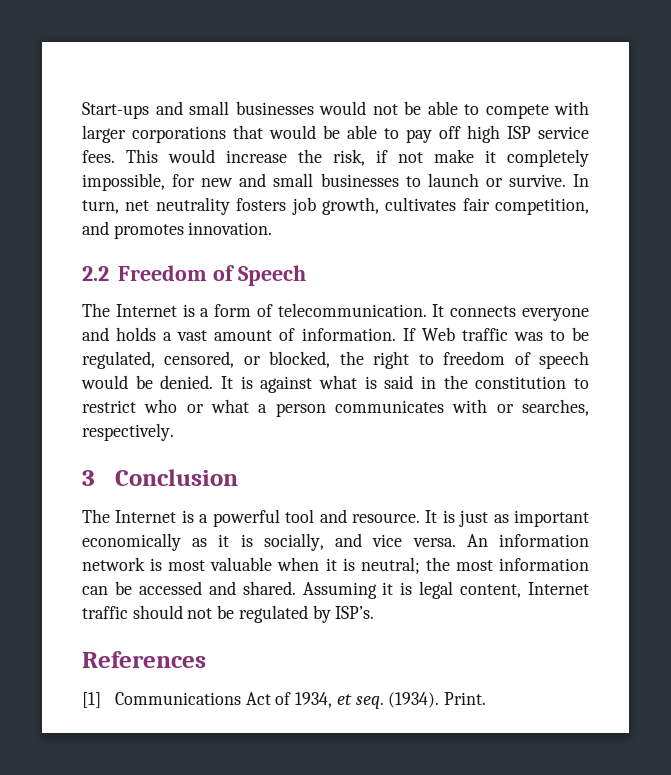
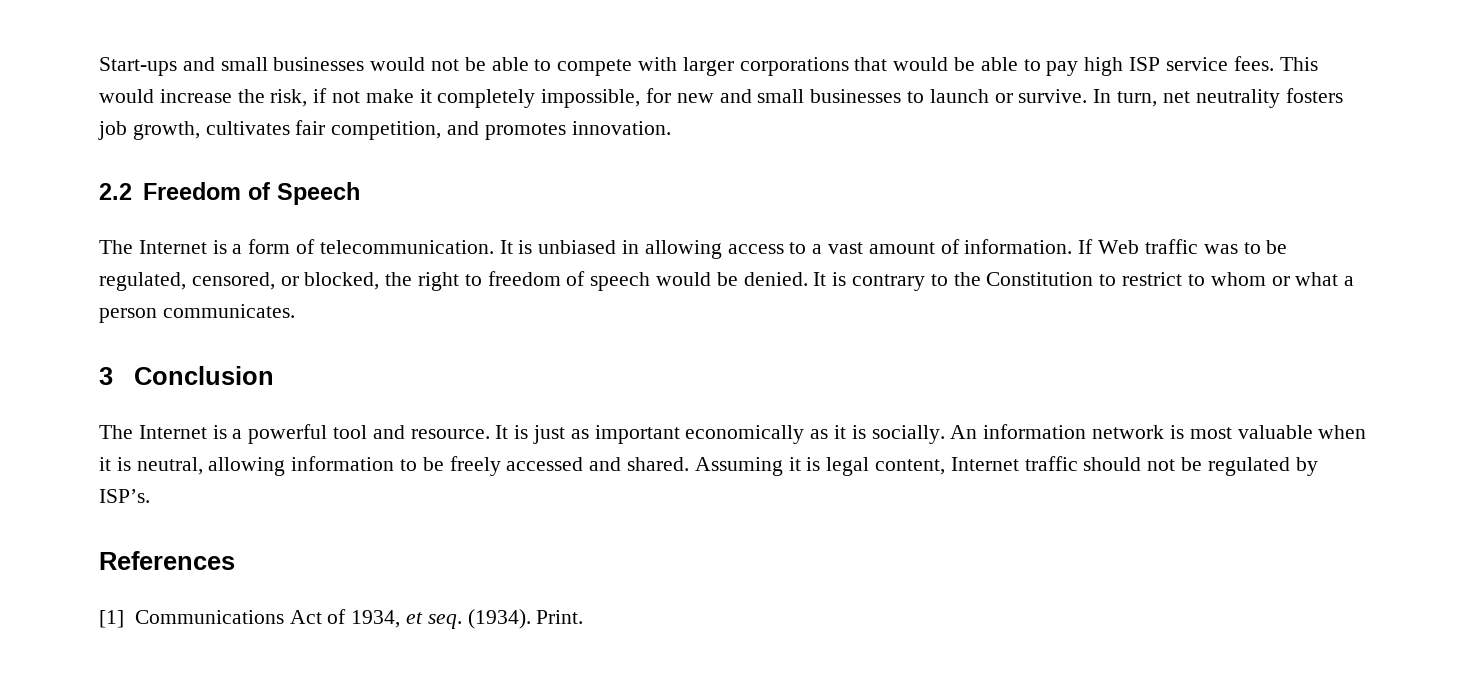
[439,126,461,139] off -> (1079, 68) none
[450,306,589,321] [82,327,157,341] connects everyone and holds -> [518,240,807,259] is unbiased in allowing access to
[260,375,590,393] [82,399,589,417] [82,423,174,441] against what is said in the constitution to restrict who or what a person communicates with or searches, respectively. -> [852,272,1355,291] [99,304,295,323] contrary to the Constitution to restrict to whom or what a person communicates.
[263,533,456,551] socially, and vice versa. -> [871,425,945,444] socially.
[360,557,589,574] [82,581,132,595] neutral; the most information can be -> [136,456,501,476] neutral, allowing information to be freely

